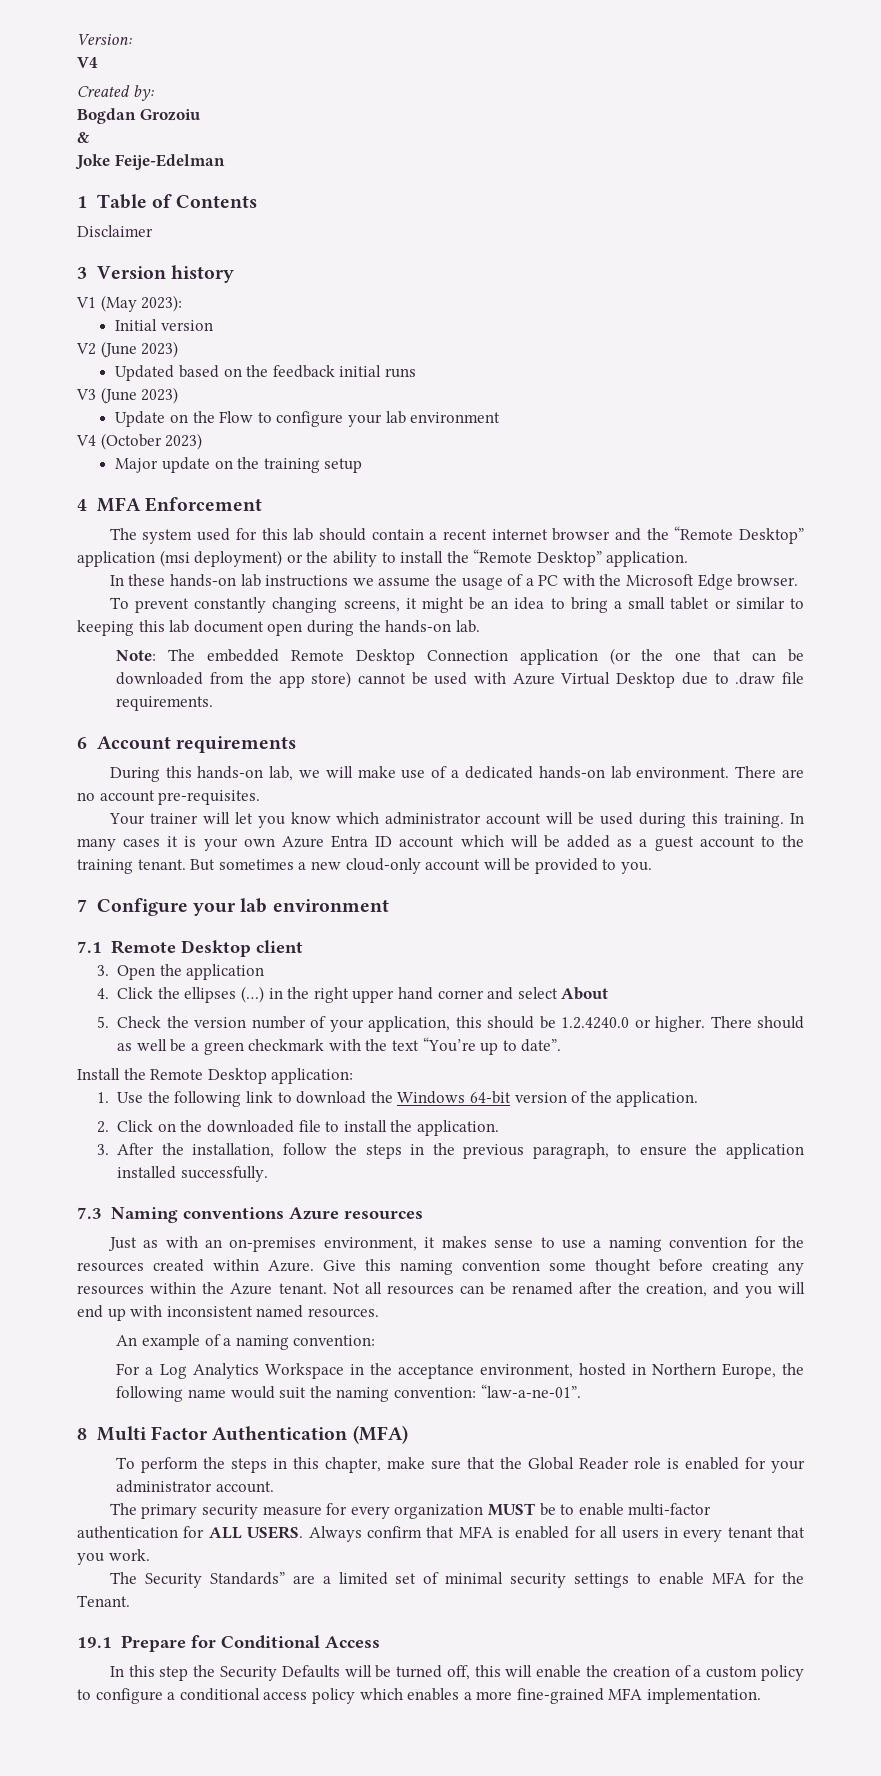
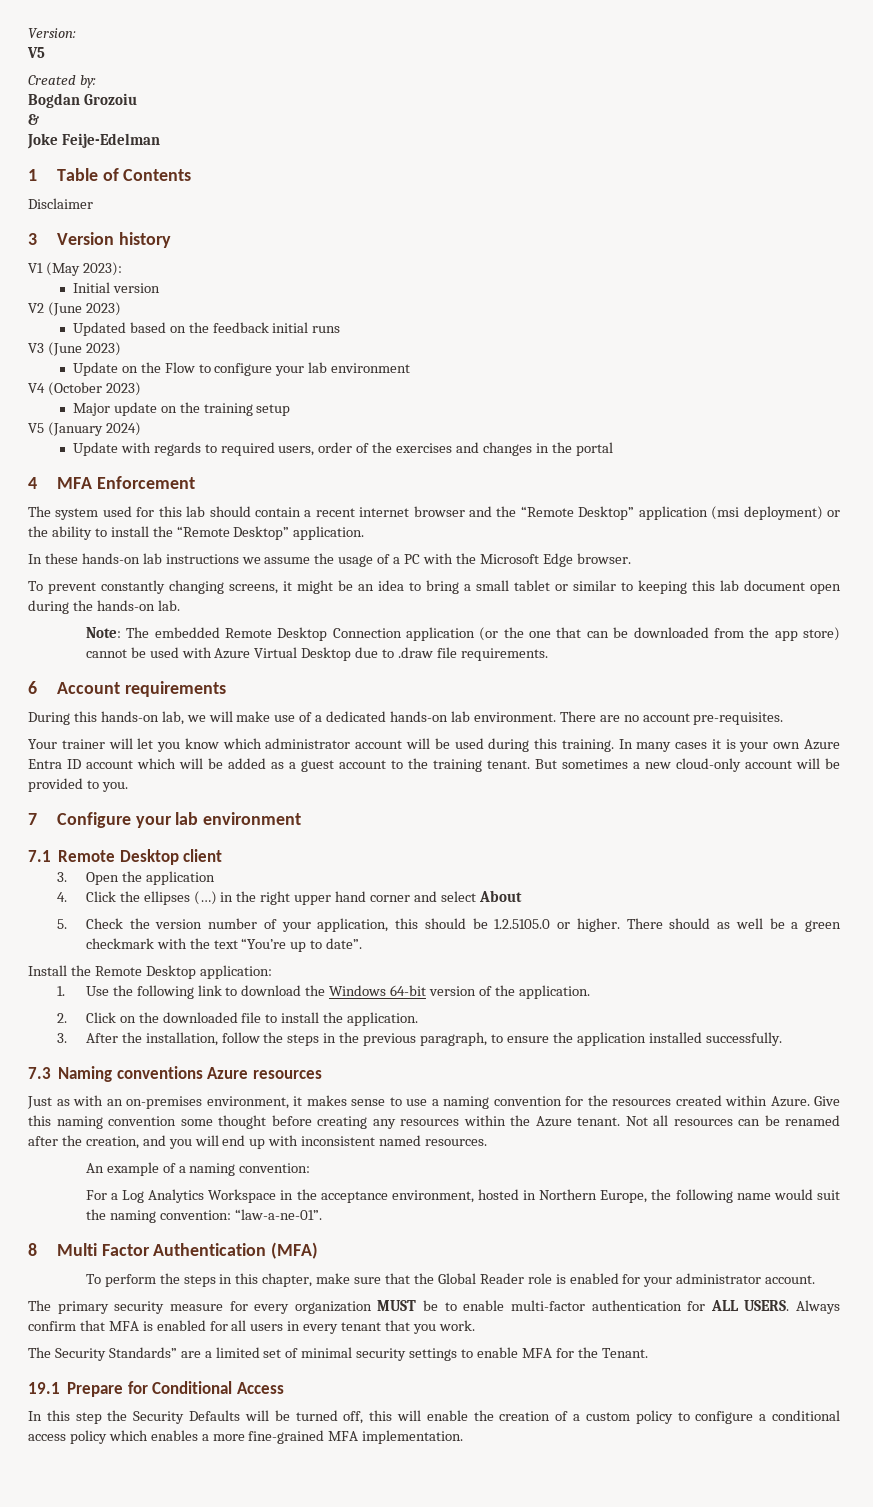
[77,57,98,68] V4 -> [27,47,45,58] V5
(363, 465) none -> [28,422,141,436] [72,442,613,456] // V5 (January 2024) // Update with regards to required users, order of the exercises and changes in the portal
[561,1017,630,1029] 1.2.4240.0 -> [494,919,551,929] 1.2.5105.0

